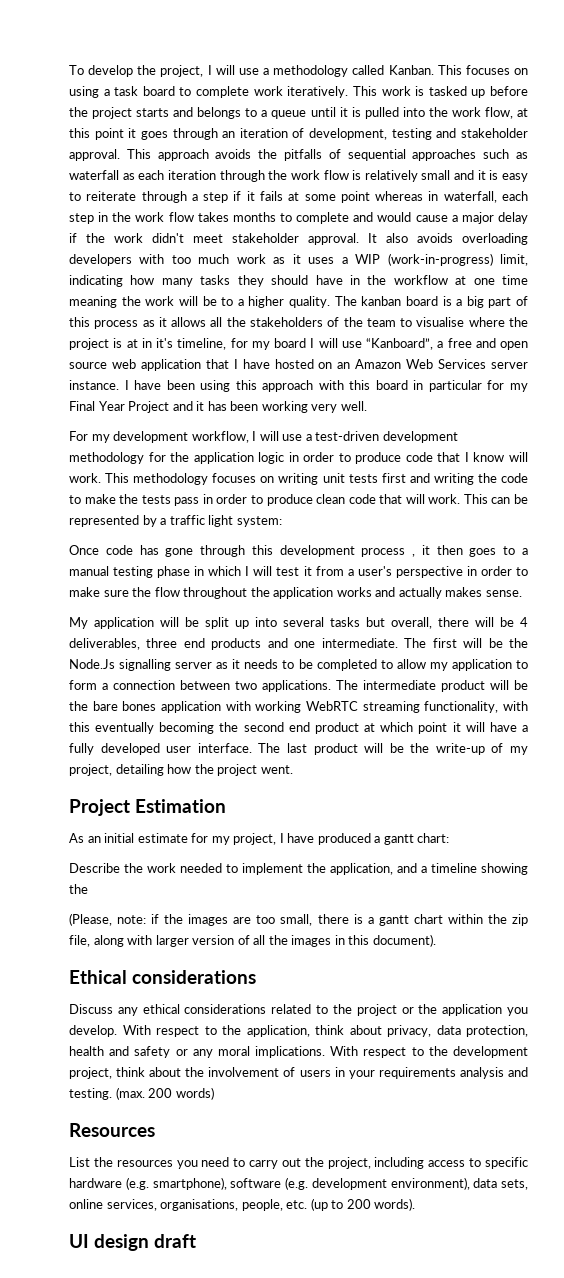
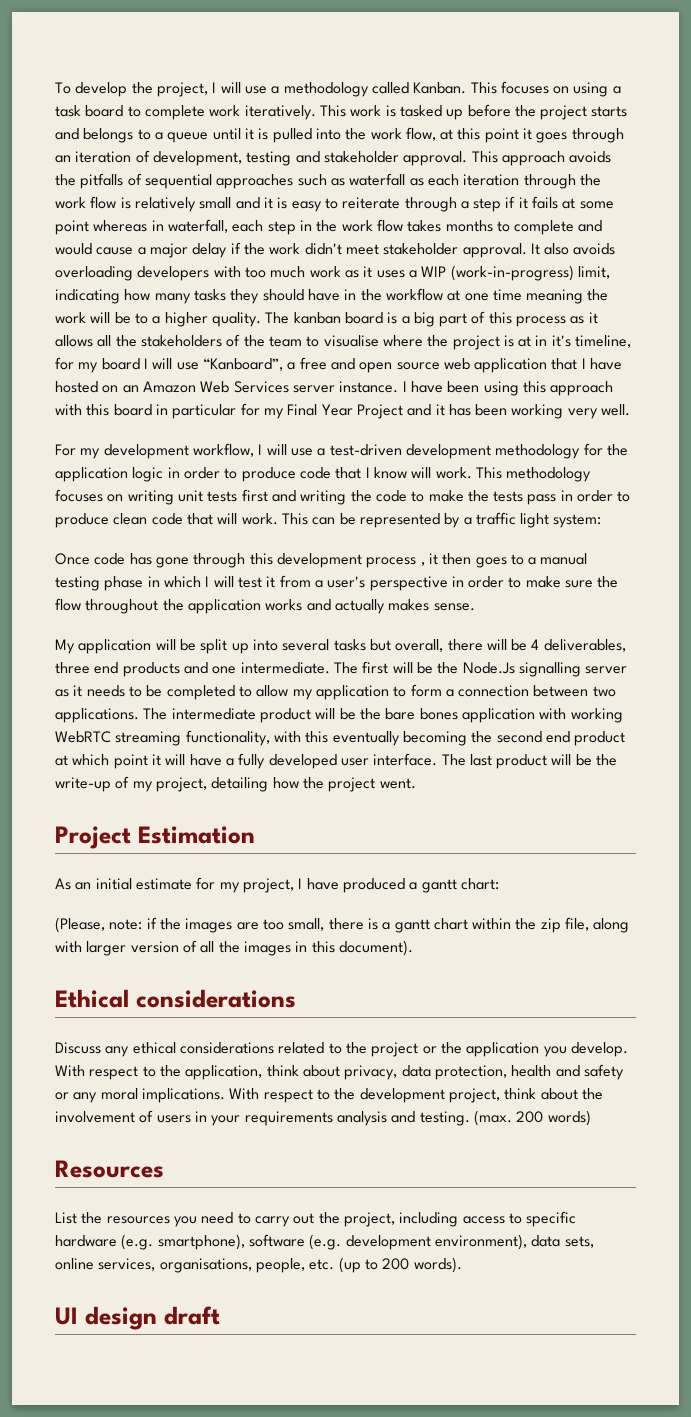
[69,863,528,875] [69,884,88,894] // Describe the work needed to implement the application, and a timeline showing the -> (499, 884) none

